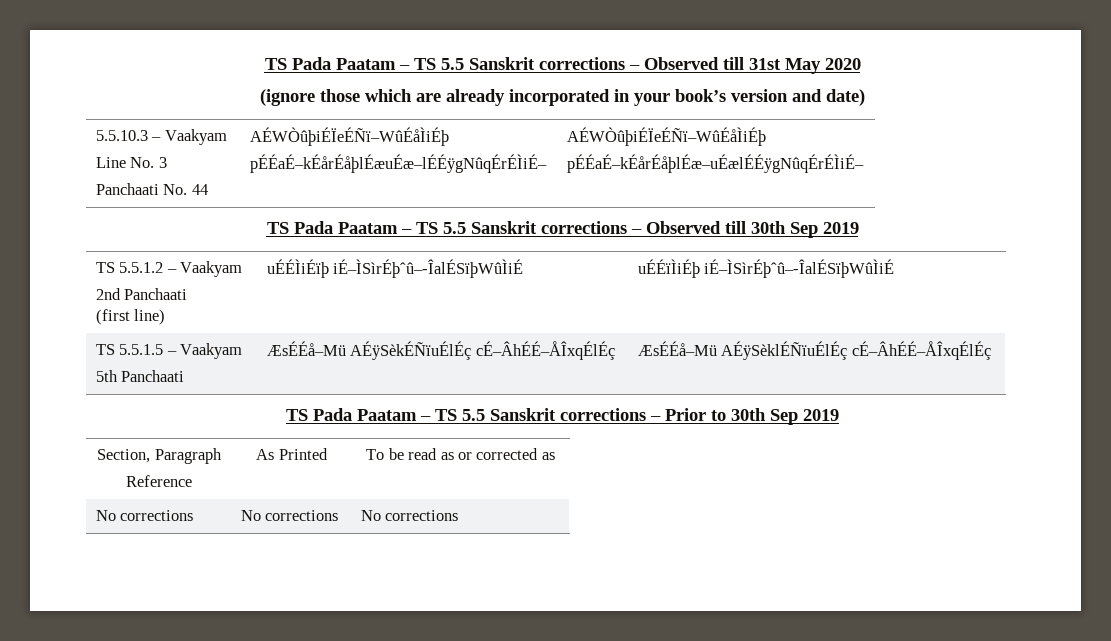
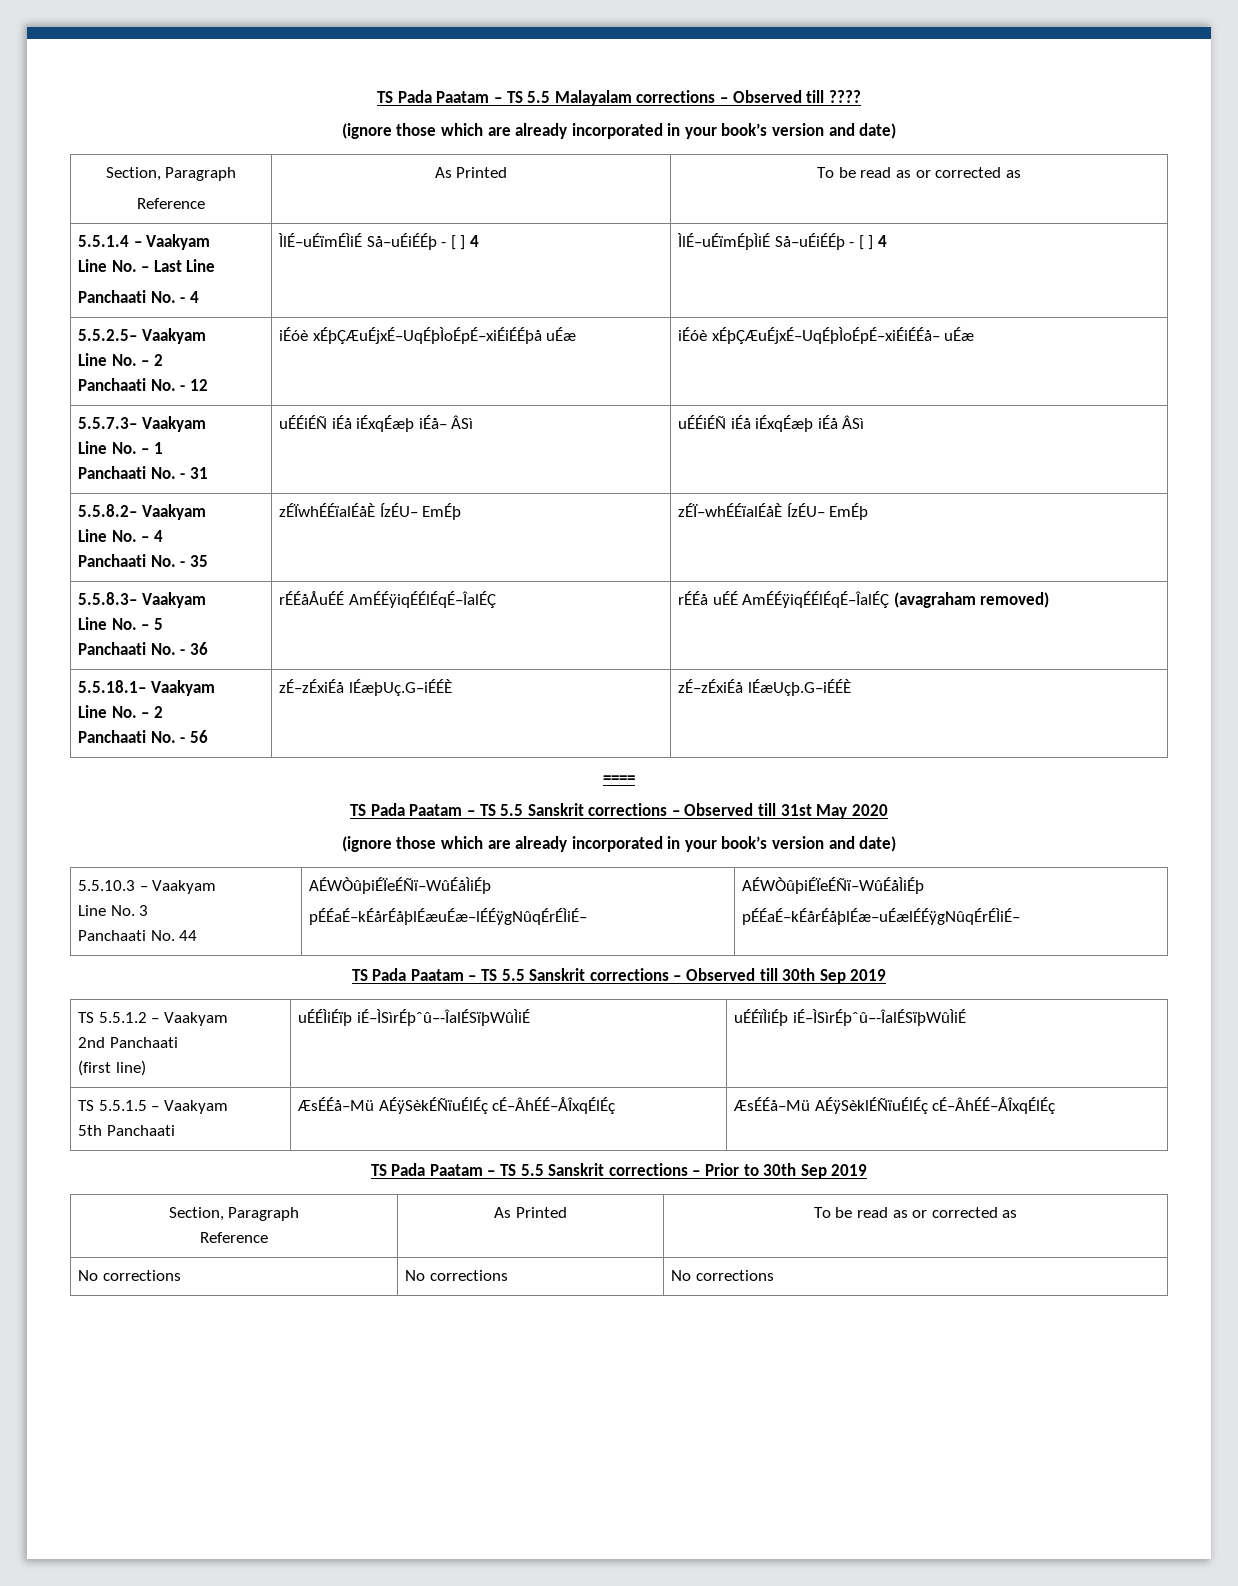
[264,57,464,70] TS Pada Paatam – TS 5.5 -> [377,90,861,106] [341,123,897,139] [105,167,237,181] [137,198,205,209] [434,167,508,178] [817,167,1021,178] [78,234,211,250] [78,259,216,272] [78,290,199,303] [278,233,480,250] [677,233,888,250] [78,328,206,344] [78,353,163,366] [78,378,208,391] [279,327,577,344] [678,327,975,344] [78,416,206,432] [78,441,163,454] [78,466,208,479] [279,415,474,432] [678,415,865,432] [78,504,206,520] [78,529,163,542] [78,554,208,567] [279,503,462,520] [678,503,869,520] [78,592,206,608] [78,617,163,630] [78,642,208,655] [279,591,496,608] [678,591,1050,608] [78,680,215,696] [78,705,163,718] [78,730,208,743] [279,679,452,696] [678,679,851,696] [603,775,635,783] [350,803,524,816] TS Pada Paatam – TS 5.5 Malayalam corrections – Observed till ???? // (ignore those which are already incorporated in your book’s version and date) // Section, Paragraph // Reference | As Printed | To be read as or corrected as // 5.5.1.4 – Vaakyam // Line No. – Last Line // Panchaati No. - 4 | ÌlÉ–uÉïmÉÌiÉ Så–uÉiÉÉþ - [ ] 4 | ÌlÉ–uÉïmÉþÌiÉ Så–uÉiÉÉþ - [ ] 4 // 5.5.2.5– Vaakyam // Line No. – 2 // Panchaati No. - 12 | iÉóè xÉþÇÆuÉjxÉ–UqÉþÌoÉpÉ–xiÉiÉÉþå uÉæ | iÉóè xÉþÇÆuÉjxÉ–UqÉþÌoÉpÉ–xiÉiÉÉå– uÉæ // 5.5.7.3– Vaakyam // Line No. – 1 // Panchaati No. - 31 | uÉÉiÉÑ iÉå iÉxqÉæþ iÉå– ÂSì | uÉÉiÉÑ iÉå iÉxqÉæþ iÉå ÂSì // 5.5.8.2– Vaakyam // Line No. – 4 // Panchaati No. - 35 | zÉÏwhÉÉïalÉåÈ ÍzÉU– EmÉþ | zÉÏ–whÉÉïalÉåÈ ÍzÉU– EmÉþ // 5.5.8.3– Vaakyam // Line No. – 5 // Panchaati No. - 36 | rÉÉåÅuÉÉ AmÉÉÿiqÉÉlÉqÉ–ÎalÉÇ | rÉÉå uÉÉ AmÉÉÿiqÉÉlÉqÉ–ÎalÉÇ (avagraham removed) // 5.5.18.1– Vaakyam // Line No. – 2 // Panchaati No. - 56 | zÉ–zÉxiÉå lÉæþUç.G–iÉÉÈ | zÉ–zÉxiÉå lÉæUçþ.G–iÉÉÈ // ==== // TS Pada Paatam – TS 5.5

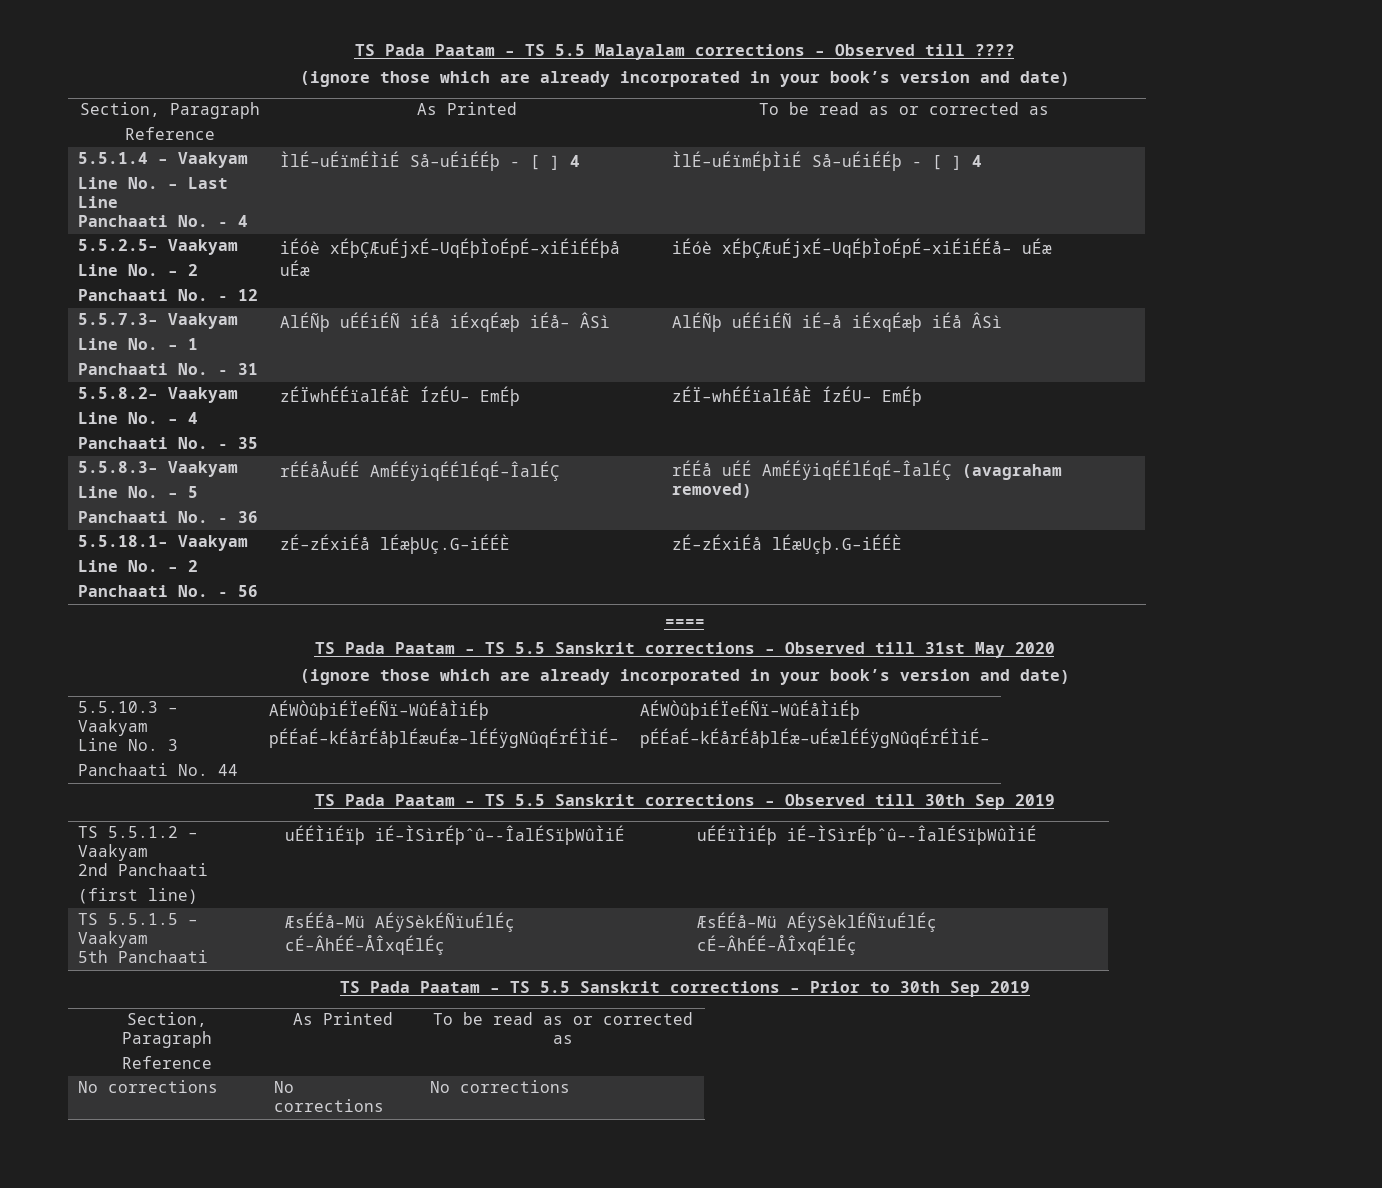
(208, 473) none -> [279,312,330,332] AlÉÑþ
[678,415,751,429] uÉÉiÉÑ iÉå -> [671,312,842,332] AlÉÑþ uÉÉiÉÑ iÉ–å

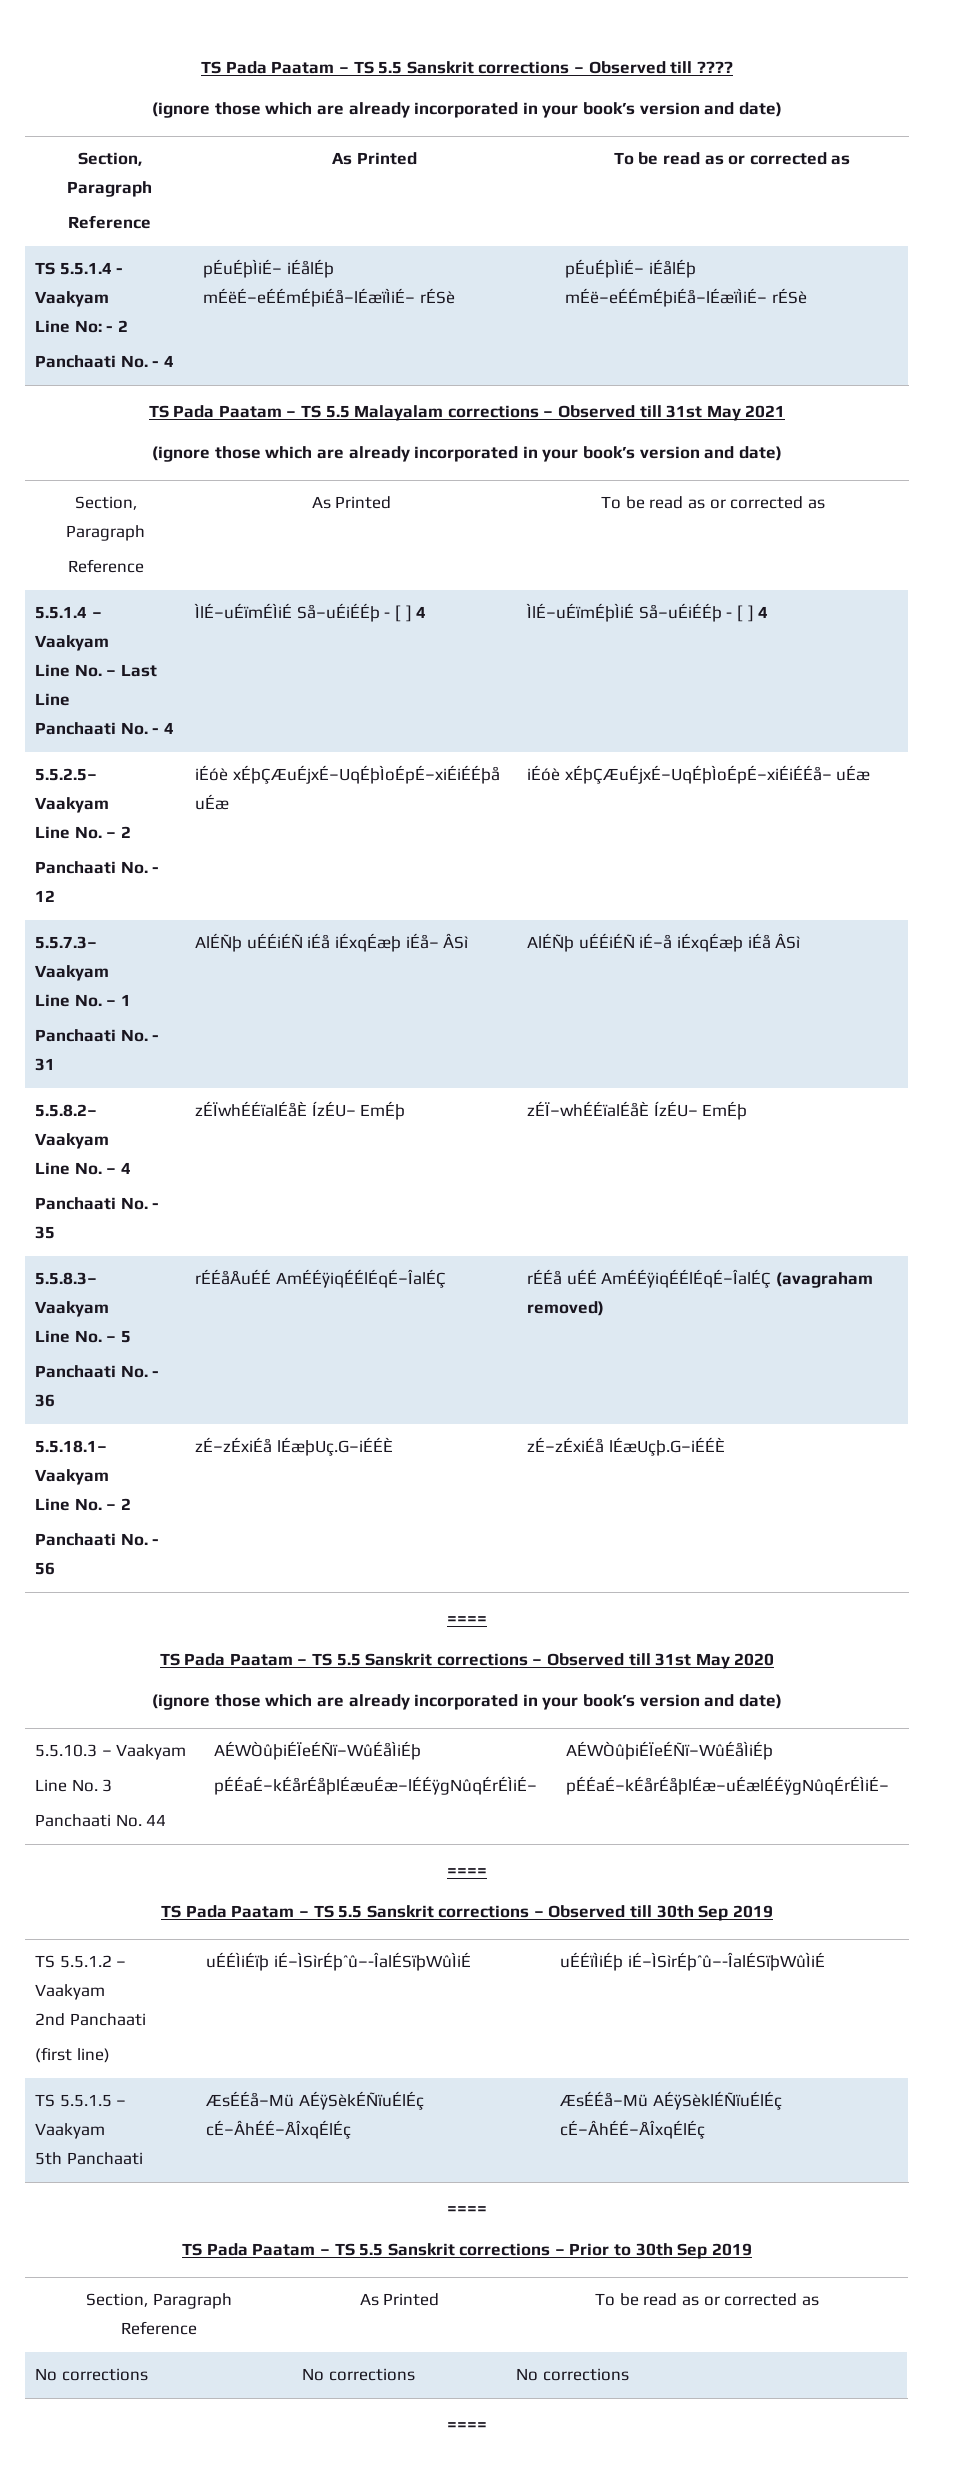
[354,44,585,56] TS Pada Paatam – TS 5.5 -> [201,61,733,74] [152,102,782,118] [77,152,142,166] [67,181,152,197] [68,215,151,229] [332,152,417,165] [613,152,851,165] [35,262,124,275] [35,291,110,307] [35,320,129,333] [35,355,175,368] [203,259,334,278] [203,288,455,307] [565,259,696,278] [565,288,807,307] [148,405,350,418] TS Pada Paatam – TS 5.5 Sanskrit corrections – Observed till ???? // (ignore those which are already incorporated in your book’s version and date) // Section, Paragraph // Reference | As Printed | To be read as or corrected as // TS 5.5.1.4 - Vaakyam // Line No: - 2 // Panchaati No. - 4 | pÉuÉþÌiÉ– iÉålÉþ mÉëÉ–eÉÉmÉþiÉå–lÉæïÌiÉ– rÉSè | pÉuÉþÌiÉ– iÉålÉþ mÉë–eÉÉmÉþiÉå–lÉæïÌiÉ– rÉSè // TS Pada Paatam – TS 5.5
[974,44,1015,56] ???? -> [666,405,786,421] 31st May 2021
(990, 738) none -> [447,1868,487,1876] // ====
(857, 944) none -> [447,2206,487,2214] // ====
(570, 1086) none -> [447,2422,487,2430] // ====

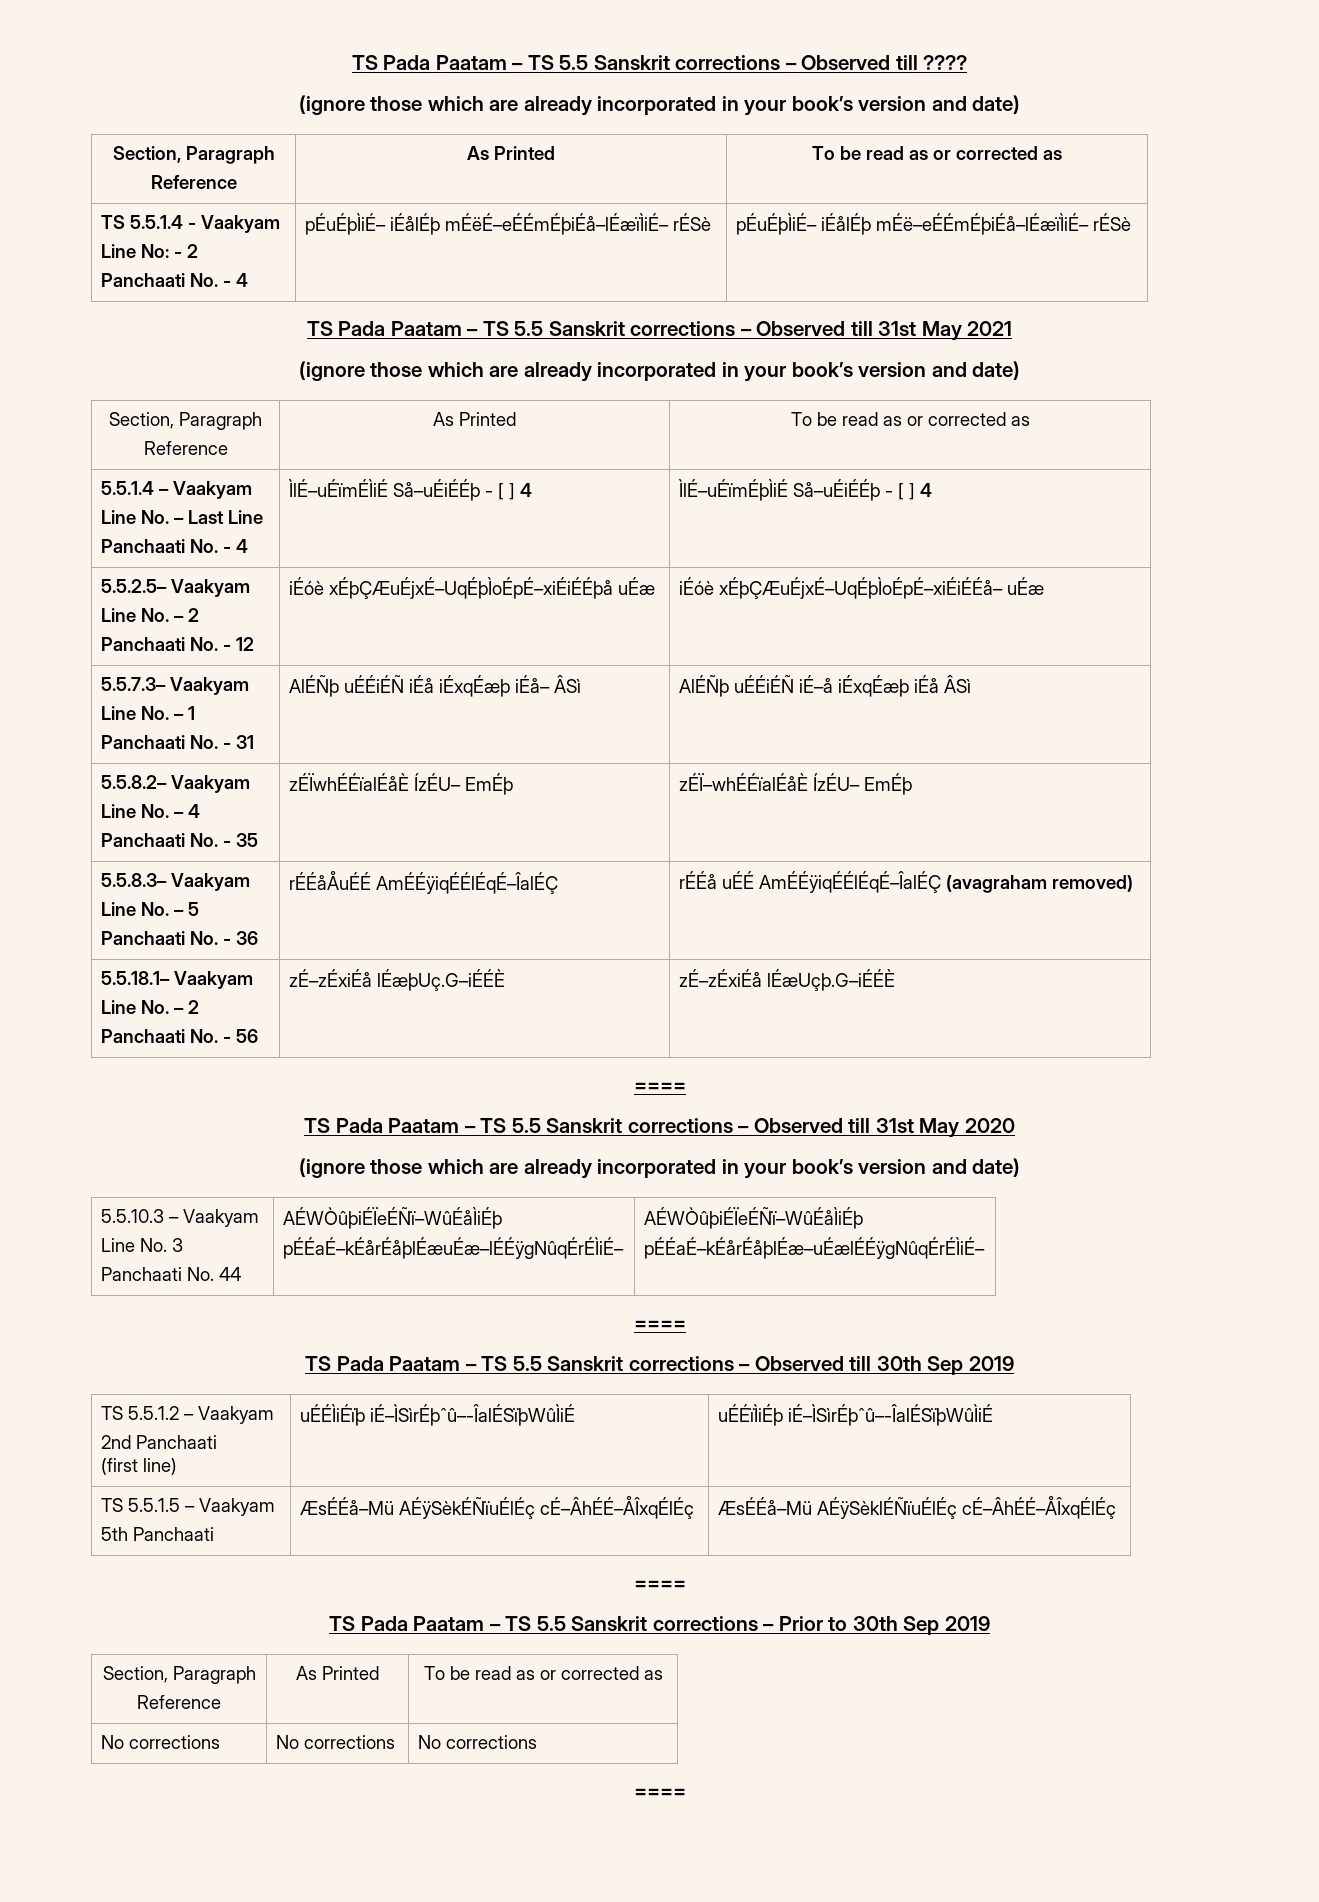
[354,405,444,421] Malayalam -> [548,321,625,336] Sanskrit

